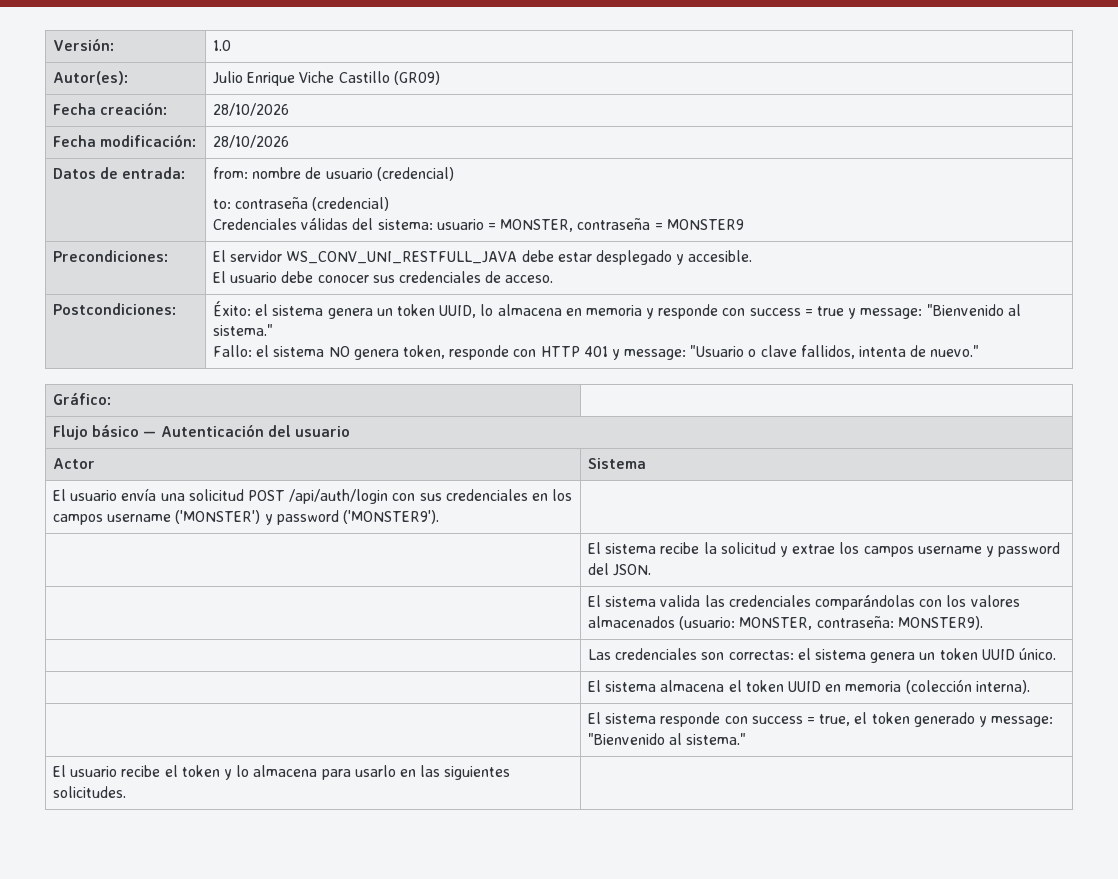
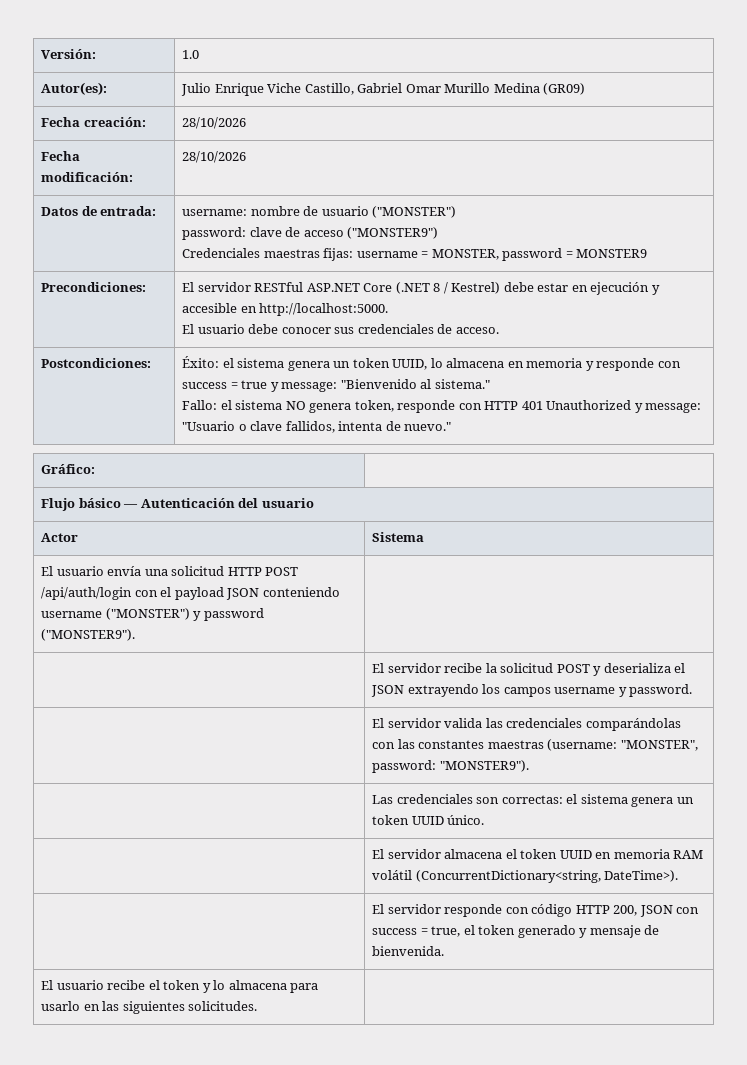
[338,71,390,83] Castillo -> [304,83,540,95] Castillo, Gabriel Omar Murillo Medina
[213,167,249,179] from: -> [182,209,248,216] username:
[376,167,454,181] [213,197,390,211] [213,218,484,230] (credencial) // to: contraseña (credencial) // Credenciales válidas del sistema: usuario -> [372,206,457,218] [182,227,439,240] [182,248,418,261] ("MONSTER") // password: clave de acceso ("MONSTER9") // Credenciales maestras fijas: username
[577,218,651,230] contraseña -> [502,248,563,261] password
[286,250,753,265] WS_CONV_UNI_RESTFULL_JAVA debe estar desplegado y accesible. -> [254,282,660,295] [182,303,389,316] RESTful ASP.NET Core (.NET 8 / Kestrel) debe estar en ejecución y accesible en http://localhost:5000.
(608, 351) none -> [546,400,632,410] Unauthorized
(244, 495) none -> [227,567,262,576] HTTP
[419,489,573,501] [53,510,439,525] [588,542,657,554] sus credenciales en los campos username ('MONSTER') y password ('MONSTER9'). | // | El sistema -> [160,587,340,600] [41,608,264,621] [41,629,136,641] [372,663,441,673] el payload JSON conteniendo username ("MONSTER") y password ("MONSTER9"). | // | El servidor
[779,544,836,557] y extrae -> [556,663,686,676] [371,684,479,697] POST y deserializa el JSON extrayendo
[998,542,1061,557] [588,563,652,576] [588,595,657,607] password del JSON. // | El sistema -> [629,684,693,697] [372,718,441,728] password. // | El servidor
[946,595,1020,607] [588,616,983,630] los valores almacenados (usuario: MONSTER, contraseña: MONSTER9). -> [397,739,698,751] [372,760,529,773] las constantes maestras (username: "MONSTER", password: "MONSTER9").
[605,681,657,692] sistema -> [387,849,441,859] servidor
[905,679,1030,694] [588,712,748,727] (colección interna). // | El sistema responde con -> [673,850,704,859] [372,870,679,883] [372,904,700,917] RAM volátil (ConcurrentDictionary<string, DateTime>). // | El servidor responde con código HTTP 200, JSON con
[991,716,1054,727] [588,733,747,745] message: "Bienvenido al sistema." -> [589,925,660,938] [372,946,445,956] mensaje de bienvenida.

